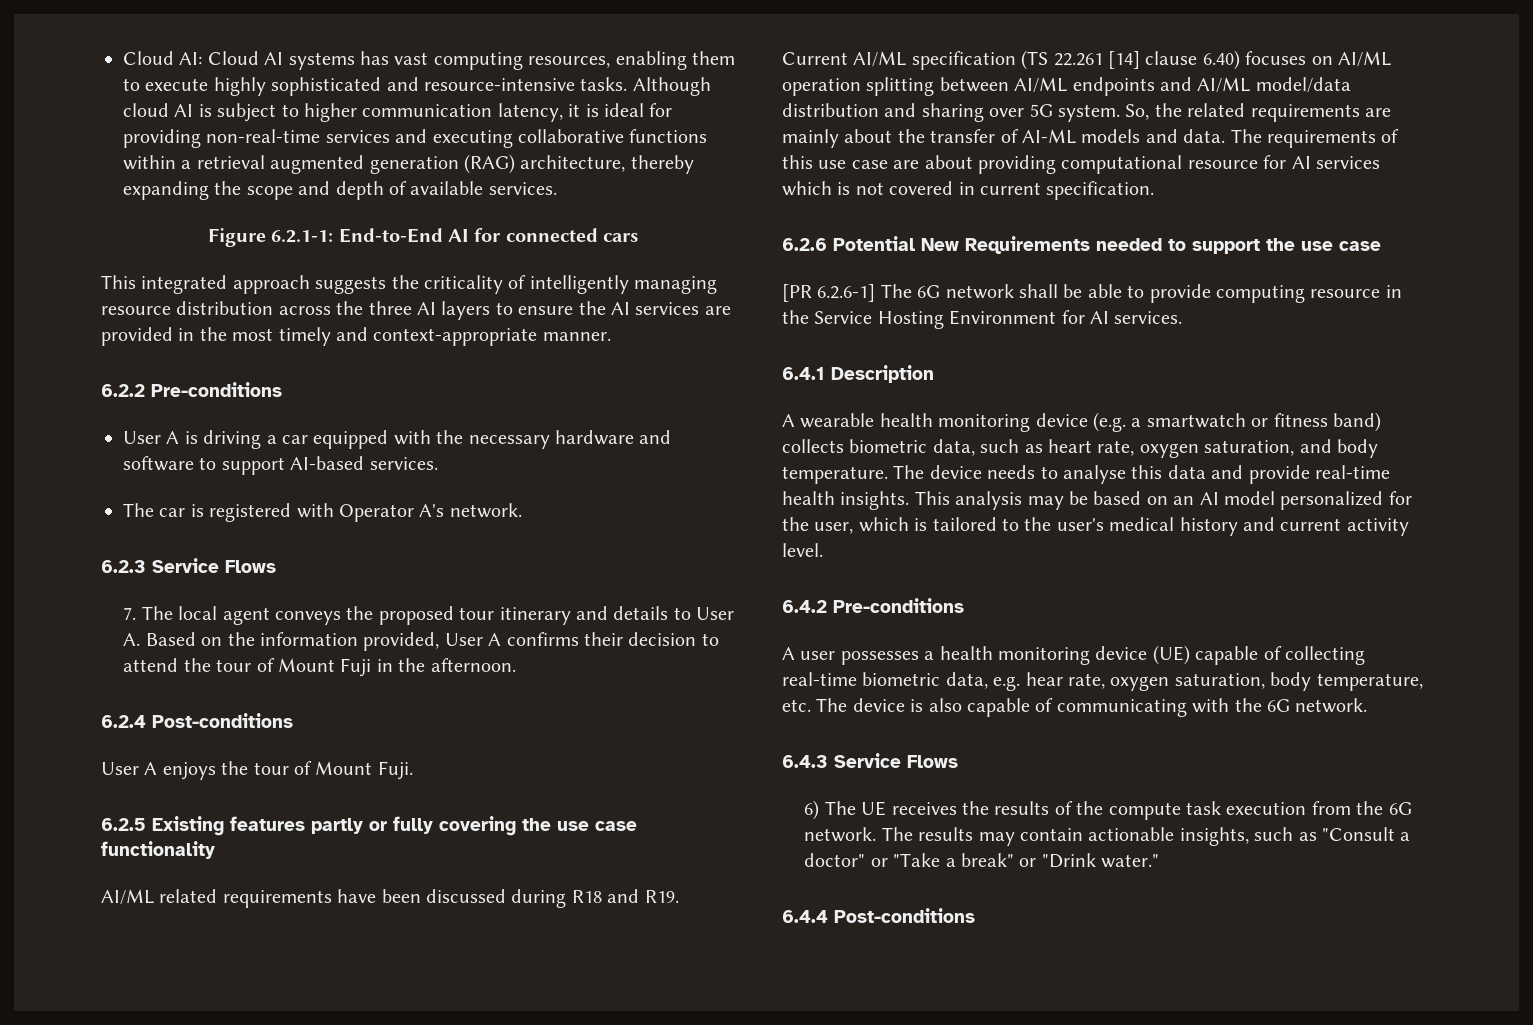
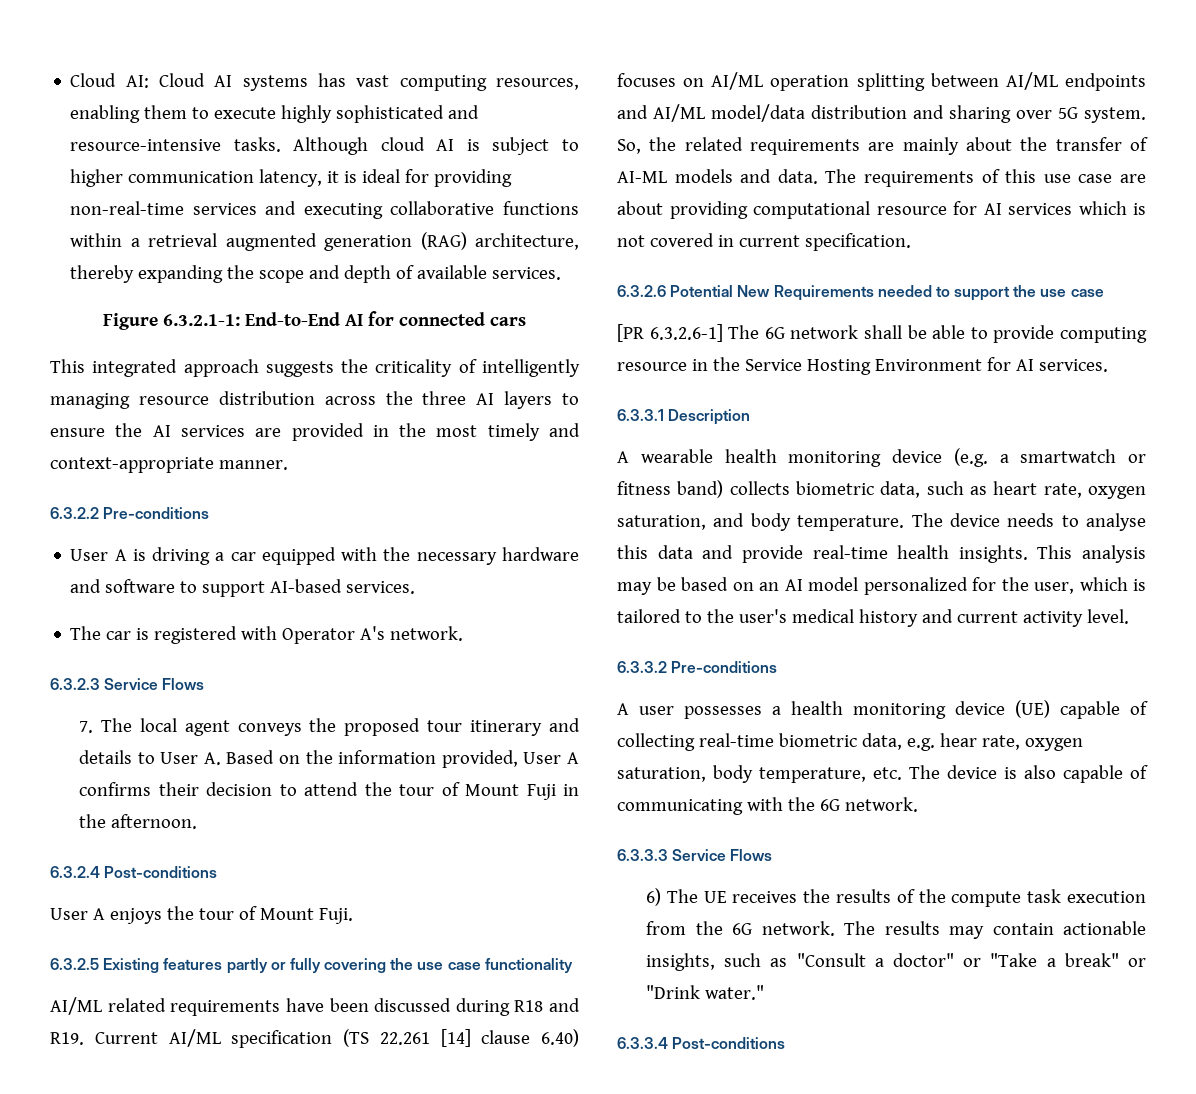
[271,230,334,243] 6.2.1-1: -> [163,314,241,326] 6.3.2.1-1:
[101,384,145,397] 6.2.2 -> [50,507,99,519] 6.3.2.2
[101,560,146,573] 6.2.3 -> [50,678,100,690] 6.3.2.3
[101,715,146,728] 6.2.4 -> [50,866,100,878] 6.3.2.4
[101,818,146,831] 6.2.5 -> [50,958,99,970] 6.3.2.5
[782,238,827,251] 6.2.6 -> [617,285,666,297] 6.3.2.6
[817,284,876,302] 6.2.6-1] -> [649,324,723,342] 6.3.2.6-1]
[782,367,825,380] 6.4.1 -> [617,409,664,421] 6.3.3.1
[782,600,827,613] 6.4.2 -> [617,661,667,673] 6.3.3.2
[782,755,828,768] 6.4.3 -> [617,849,668,861] 6.3.3.3
[782,910,828,923] 6.4.4 -> [617,1037,668,1049] 6.3.3.4

